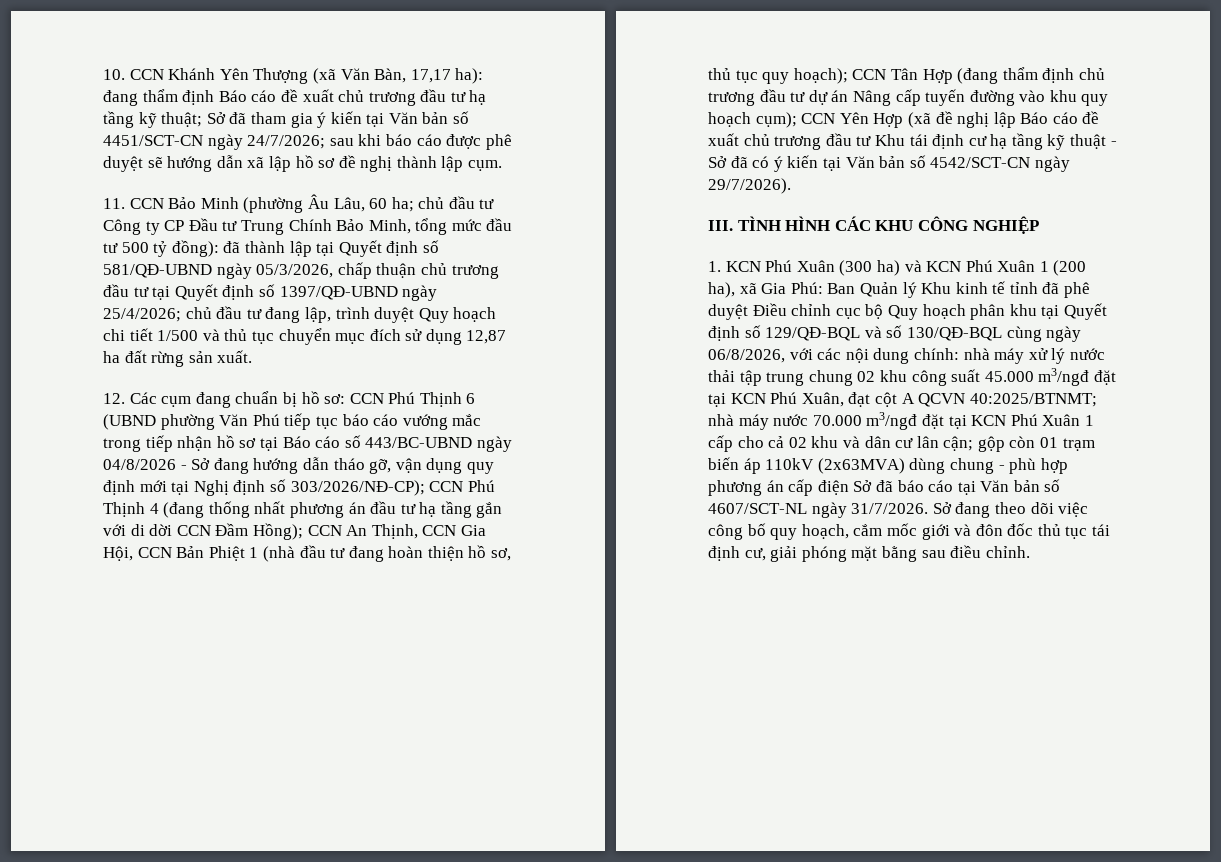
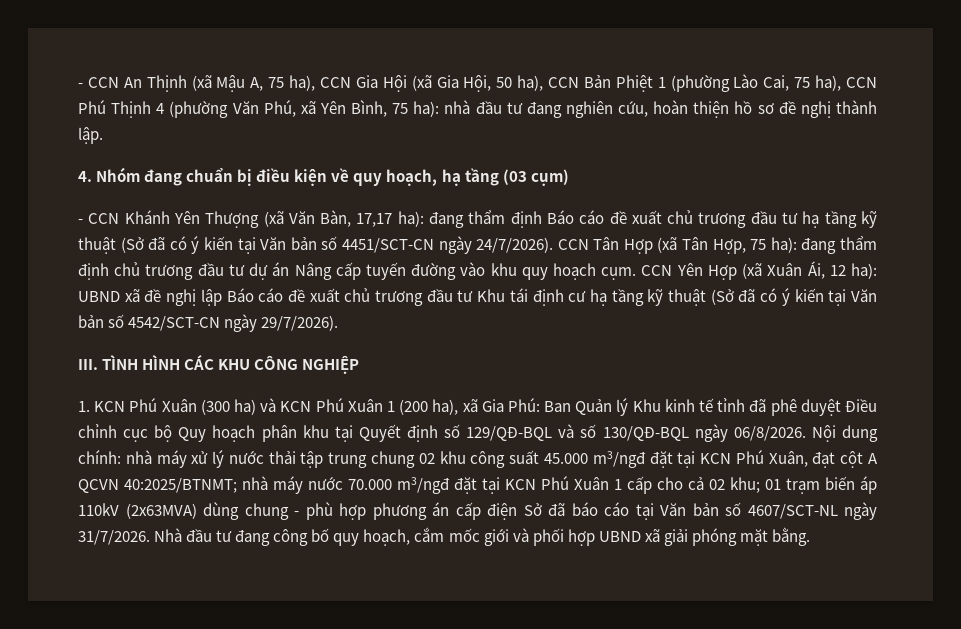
[103,69,125,80] 10. -> [78,74,877,92] [78,100,878,118] [78,127,103,144] [78,167,569,186] [78,219,83,224] - CCN An Thịnh (xã Mậu A, 75 ha), CCN Gia Hội (xã Gia Hội, 50 ha), CCN Bản Phiệt 1 (phường Lào Cai, 75 ha), CCN Phú Thịnh 4 (phường Văn Phú, xã Yên Bình, 75 ha): nhà đầu tư đang nghiên cứu, hoàn thiện hồ sơ đề nghị thành lập. // 4. Nhóm đang chuẩn bị điều kiện về quy hoạch, hạ tầng (03 cụm) // -
[161,112,313,128] thuật; Sở đã tham gia -> [78,236,187,254] thuật (Sở đã có
[247,134,512,150] [103,155,503,172] [103,194,495,213] [103,218,513,235] [103,240,439,257] [103,262,499,279] [103,284,438,301] [103,306,497,323] [103,328,507,345] [103,350,253,367] [103,391,476,408] [103,413,482,430] [103,435,512,452] [103,457,494,474] [103,479,495,496] [103,501,503,518] [103,523,486,540] [103,545,512,562] [708,68,999,84] 24/7/2026; sau khi báo cáo được phê duyệt sẽ hướng dẫn xã lập hồ sơ đề nghị thành lập cụm. // 11. CCN Bảo Minh (phường Âu Lâu, 60 ha; chủ đầu tư Công ty CP Đầu tư Trung Chính Bảo Minh, tổng mức đầu tư 500 tỷ đồng): đã thành lập tại Quyết định số 581/QĐ-UBND ngày 05/3/2026, chấp thuận chủ trương đầu tư tại Quyết định số 1397/QĐ-UBND ngày 25/4/2026; chủ đầu tư đang lập, trình duyệt Quy hoạch chi tiết 1/500 và thủ tục chuyển mục đích sử dụng 12,87 ha đất rừng sản xuất. // 12. Các cụm đang chuẩn bị hồ sơ: CCN Phú Thịnh 6 (UBND phường Văn Phú tiếp tục báo cáo vướng mắc trong tiếp nhận hồ sơ tại Báo cáo số 443/BC-UBND ngày 04/8/2026 - Sở đang hướng dẫn tháo gỡ, vận dụng quy định mới tại Nghị định số 303/2026/NĐ-CP); CCN Phú Thịnh 4 (đang thống nhất phương án đầu tư hạ tầng gắn với di dời CCN Đầm Hồng); CCN An Thịnh, CCN Gia Hội, CCN Bản Phiệt 1 (nhà đầu tư đang hoàn thiện hồ sơ, thủ tục quy hoạch); CCN Tân Hợp (đang -> [476,237,837,254] 24/7/2026). CCN Tân Hợp (xã Tân Hợp, 75 ha): đang
[755,112,797,128] cụm); -> [601,267,637,280] cụm.
(931, 120) none -> [767,261,878,279] [78,289,140,302] Xuân Ái, 12 ha): UBND xã
[1110,141,1117,146] [708,156,727,168] - Sở -> [710,289,734,305] (Sở
[1006,326,1082,342] [708,348,869,363] cùng ngày 06/8/2026, với các nội -> [694,424,836,442] ngày 06/8/2026. Nội
[811,436,1036,452] khu và dân cư lân cận; gộp còn -> [730,477,760,493] khu;
[932,502,1089,518] Sở đang theo dõi việc -> [154,528,271,546] Nhà đầu tư đang
[975,523,1111,539] [708,545,1030,562] đôn đốc thủ tục tái định cư, giải phóng mặt bằng sau điều chỉnh. -> [532,527,810,546] phối hợp UBND xã giải phóng mặt bằng.

